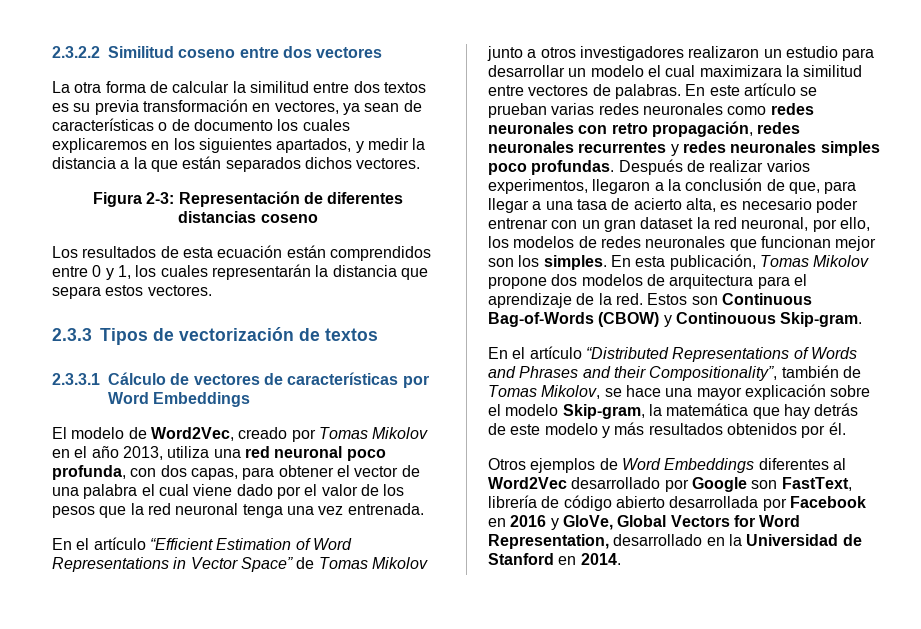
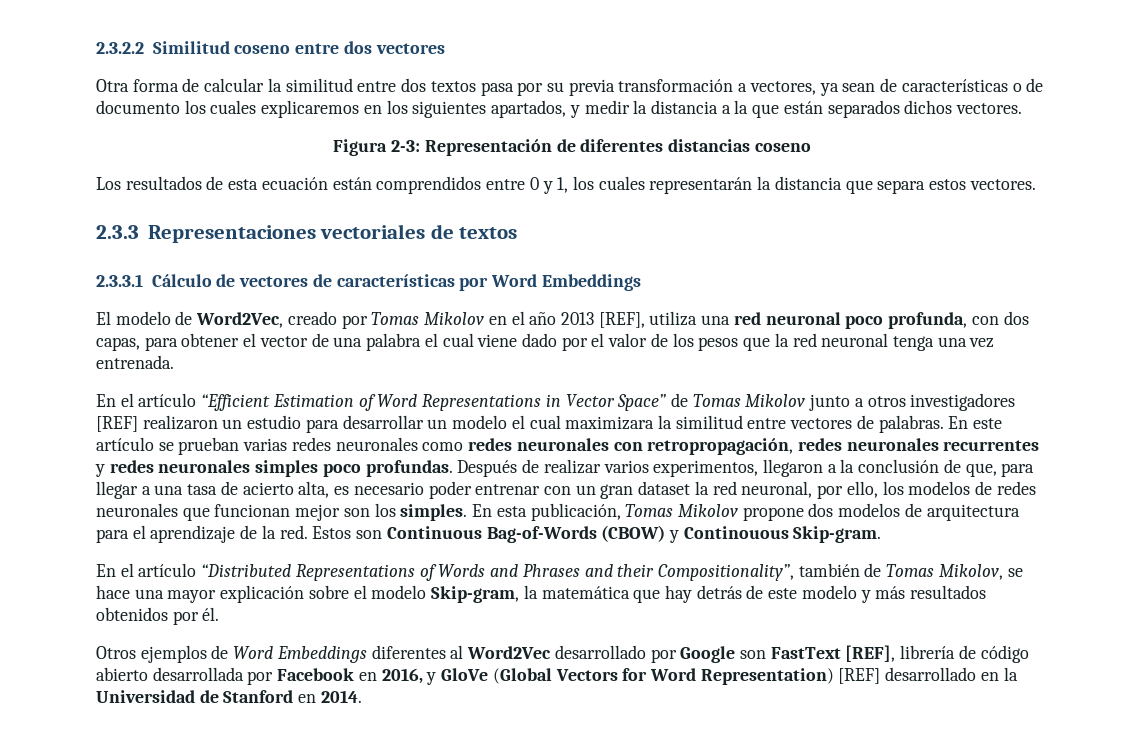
[52,81,102,93] La otra -> [96,79,129,92] Otra
[52,103,69,112] es -> [480,82,544,96] pasa por
[252,103,271,112] en -> [738,83,748,92] a
[100,327,294,345] Tipos de vectorización -> [147,224,426,243] Representaciones vectoriales
[122,446,163,460] 2013, -> [560,312,645,328] 2013 [REF],
(684, 53) none -> [96,416,138,432] [REF]
[611,121,753,137] retro propagación, -> [647,438,794,455] retropropagación,
[781,477,852,491] FastText, -> [770,645,896,662] FastText [REF],
[510,515,667,530] 2016 y GloVe, Global -> [381,668,552,685] 2016, y GloVe (Global
[488,534,609,549] Representation, -> [700,668,881,685] Representation) [REF]

